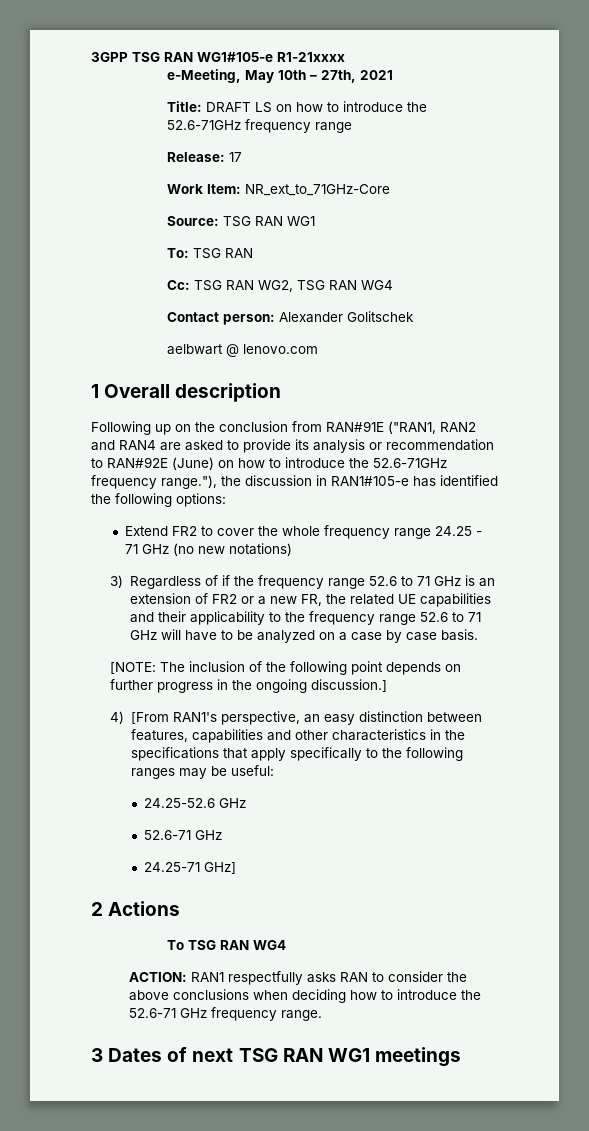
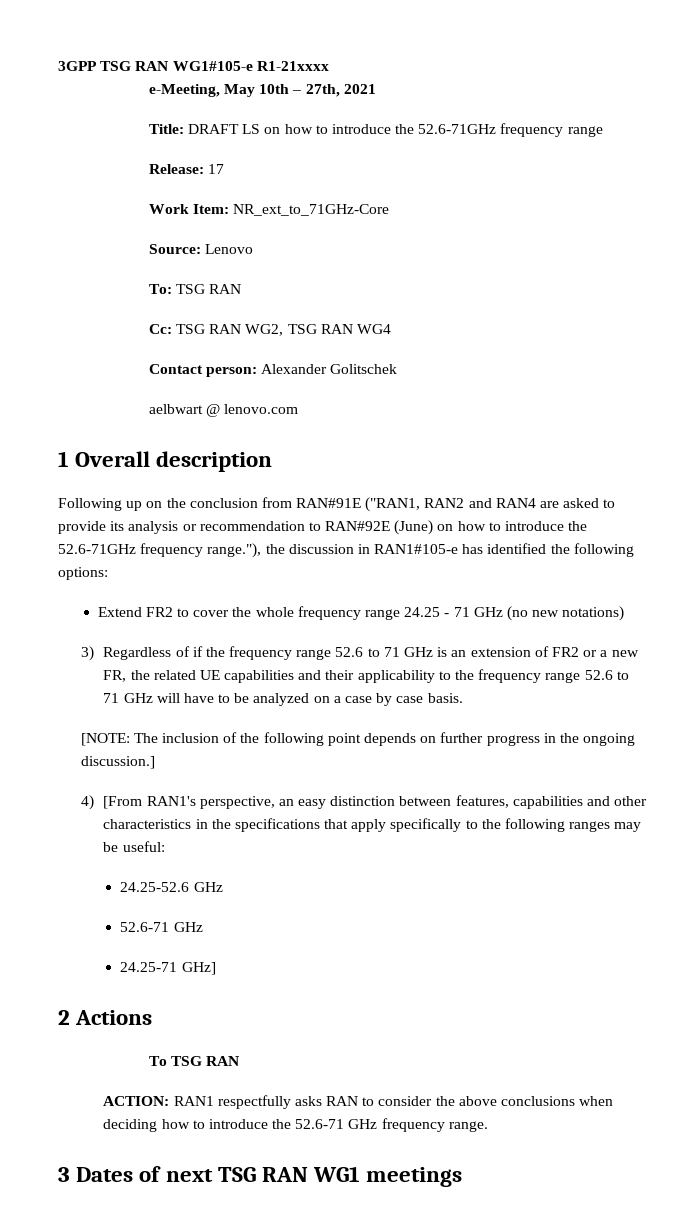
[222,216,315,227] TSG RAN WG1 -> [204,244,253,254] Lenovo
[252,940,286,950] WG4 -> (240, 1061) none

